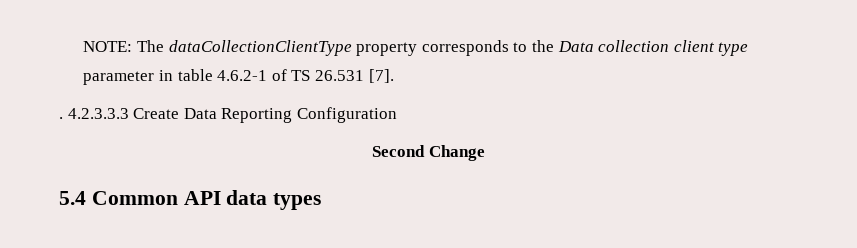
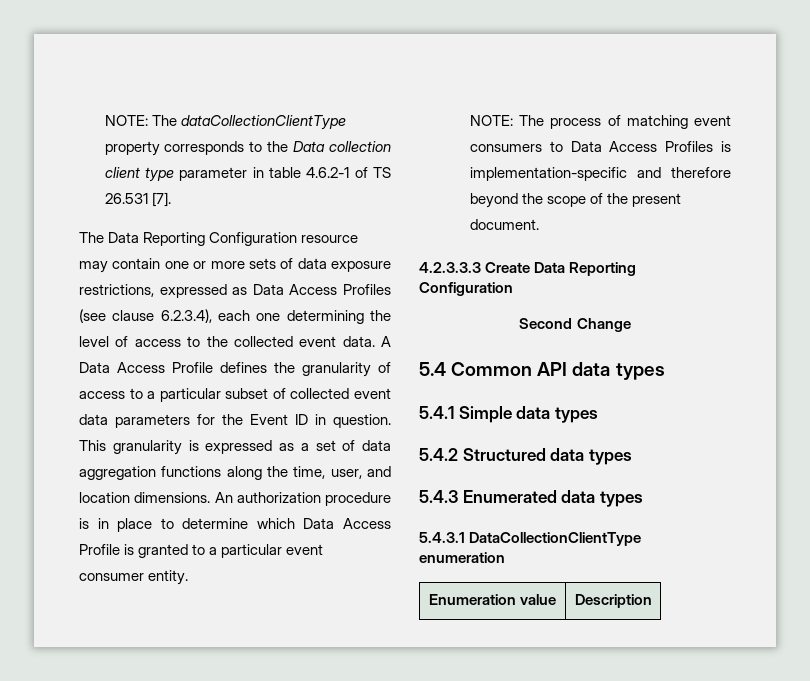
[59,117,63,119] . -> [79,232,359,246] [79,258,391,273] [79,284,391,298] [79,309,391,324] [79,336,391,347] [79,362,391,377] [79,388,391,402] [79,414,391,428] [79,440,391,455] [79,466,391,480] [79,492,391,506] [79,518,392,532] [79,544,324,558] [79,570,189,585] [470,115,731,129] [470,141,731,152] [470,167,731,181] [470,193,682,208] [470,219,540,230] The Data Reporting Configuration resource may contain one or more sets of data exposure restrictions, expressed as Data Access Profiles (see clause 6.2.3.4), each one determining the level of access to the collected event data. A Data Access Profile defines the granularity of access to a particular subset of collected event data parameters for the Event ID in question. This granularity is expressed as a set of data aggregation functions along the time, user, and location dimensions. An authorization procedure is in place to determine which Data Access Profile is granted to a particular event consumer entity. // NOTE: The process of matching event consumers to Data Access Profiles is implementation-specific and therefore beyond the scope of the present document. //
(322, 201) none -> [419,406,598,423] [419,448,632,465] [419,490,643,507] [419,532,642,546] [419,552,505,563] [428,594,557,605] [574,594,652,608] // 5.4.1 Simple data types // 5.4.2 Structured data types // 5.4.3 Enumerated data types // 5.4.3.1 DataCollectionClientType enumeration // Enumeration value | Description

